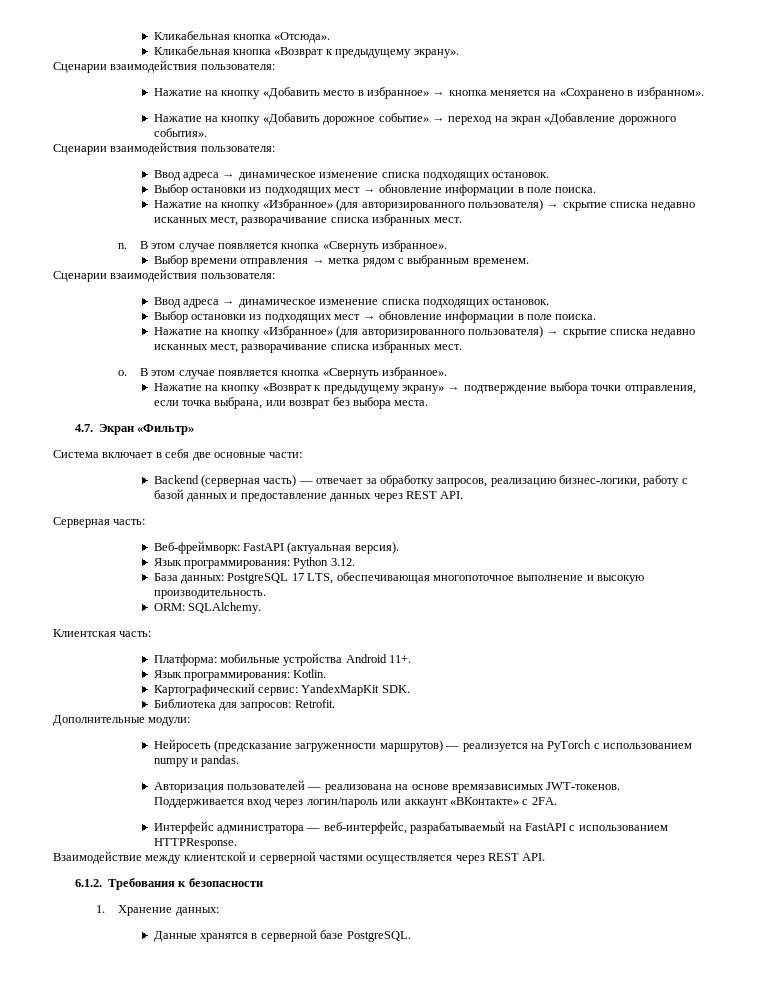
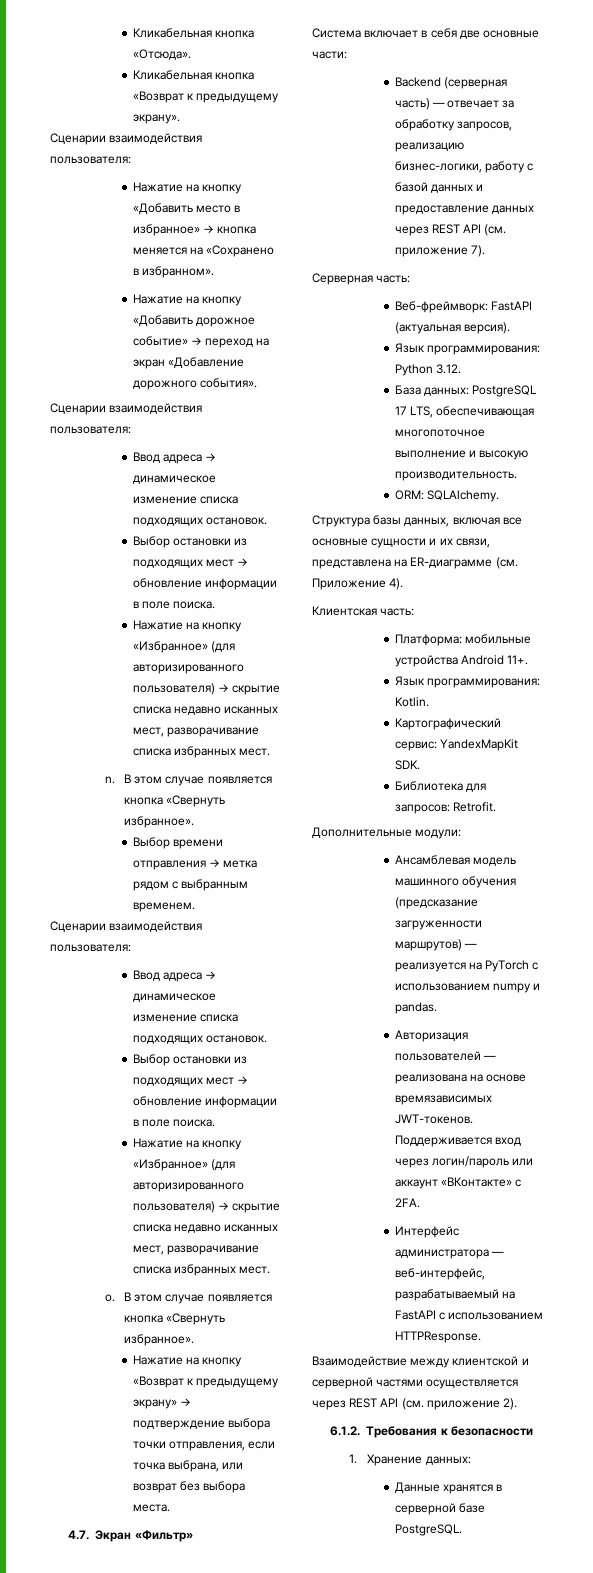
[440,491,464,499] API. -> [462,224,507,236] [394,245,485,257] API (см. приложение 7).
(262, 608) none -> [312,515,522,527] [312,538,490,548] [312,557,518,569] [312,578,404,590] // Структура базы данных, включая все основные сущности и их связи, представлена на ER-диаграмме (см. Приложение 4).
[153,739,211,752] Нейросеть -> [394,855,516,866] [394,876,516,888] Ансамблевая модель машинного обучения
[522,853,546,861] API. -> [380,1398,518,1410] API (см. приложение 2).

